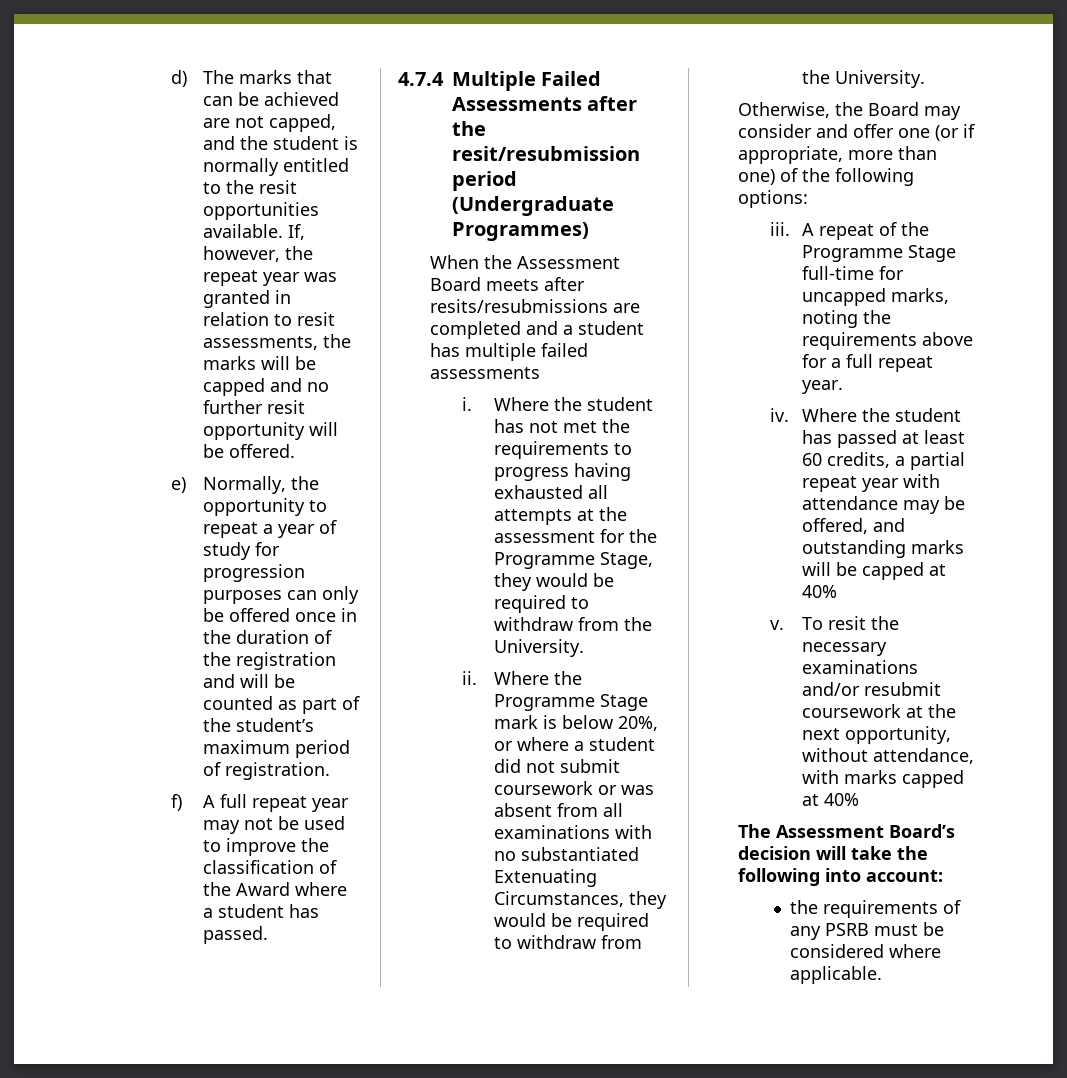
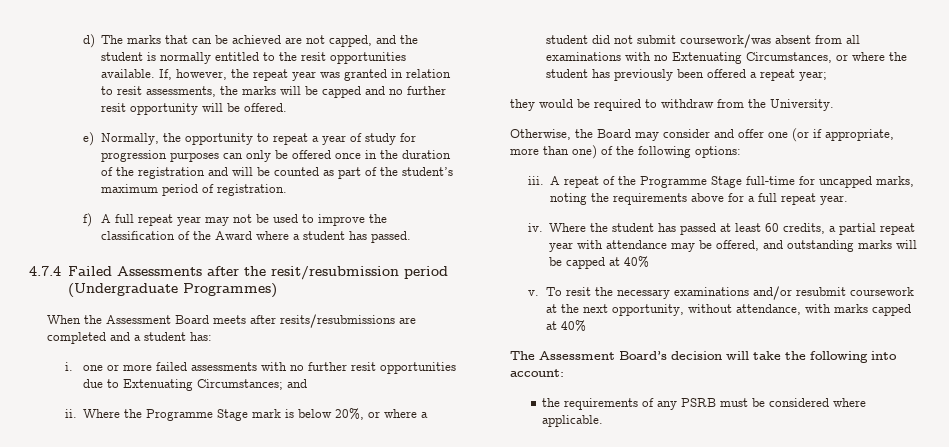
[452,71,536,91] Multiple -> (61, 271) none
[430,343,589,361] [430,367,541,379] [462,397,654,411] [494,419,631,433] [494,441,633,459] [494,463,632,481] [494,485,609,499] [494,507,628,525] [494,529,658,543] [494,552,654,569] [494,573,615,591] [494,595,590,613] [494,617,653,631] [494,639,585,657] has multiple failed assessments // i. Where the student has not met the requirements to progress having exhausted all attempts at the assessment for the Programme Stage, they would be required to withdraw from the University. -> [189,332,212,341] [64,362,456,374] [82,379,307,391] has: // i. one or more failed assessments with no further resit opportunities due to Extenuating Circumstances; and
[494,781,655,795] coursework or was -> [680,34,772,48] coursework/was
[521,847,640,861] substantiated -> (669, 58) none
(625, 899) none -> [836,52,908,61] [546,69,828,81] or where the student has previously been offered a repeat year; //

